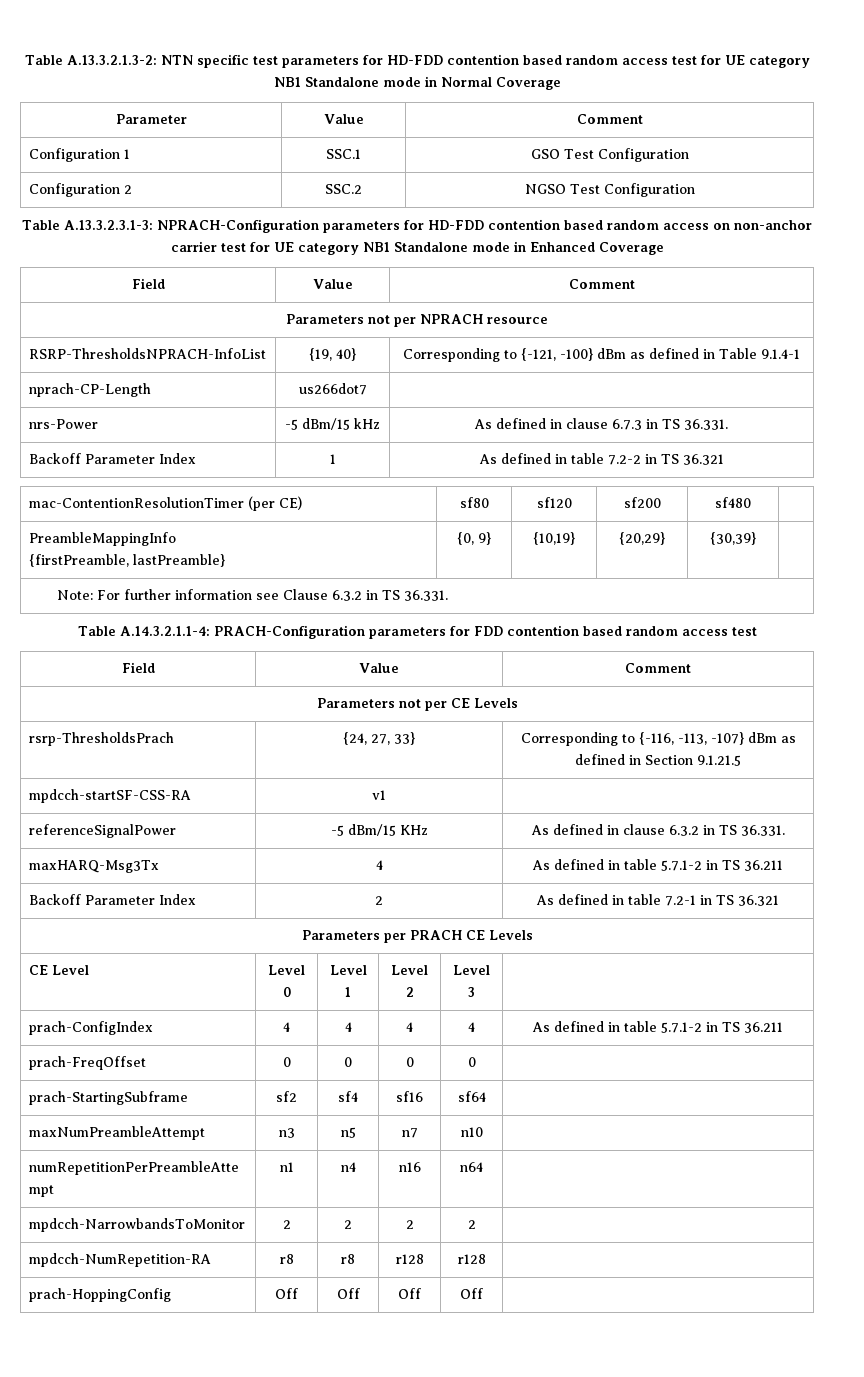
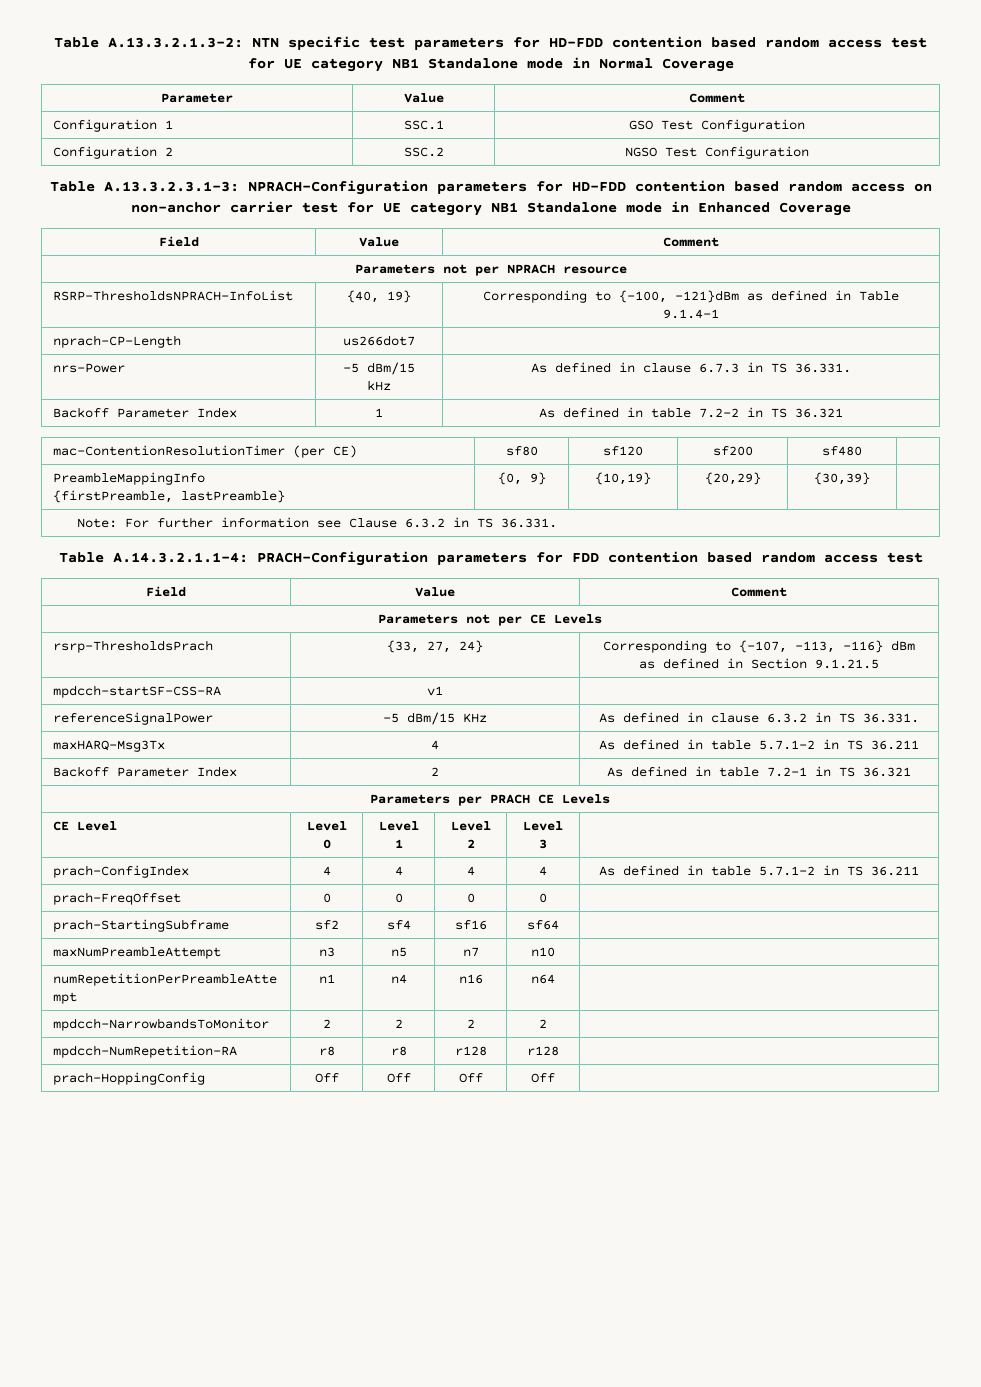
[309,348,356,361] [403,348,626,362] {19, 40} | Corresponding to {-121, -100} dBm -> [347,290,411,303] [483,290,739,303] {40, 19} | Corresponding to {-100, -121}dBm
[343,732,415,745] [520,732,744,746] {24, 27, 33} | Corresponding to {-116, -113, -107} -> [387,640,483,653] [603,640,883,653] {33, 27, 24} | Corresponding to {-107, -113, -116}

